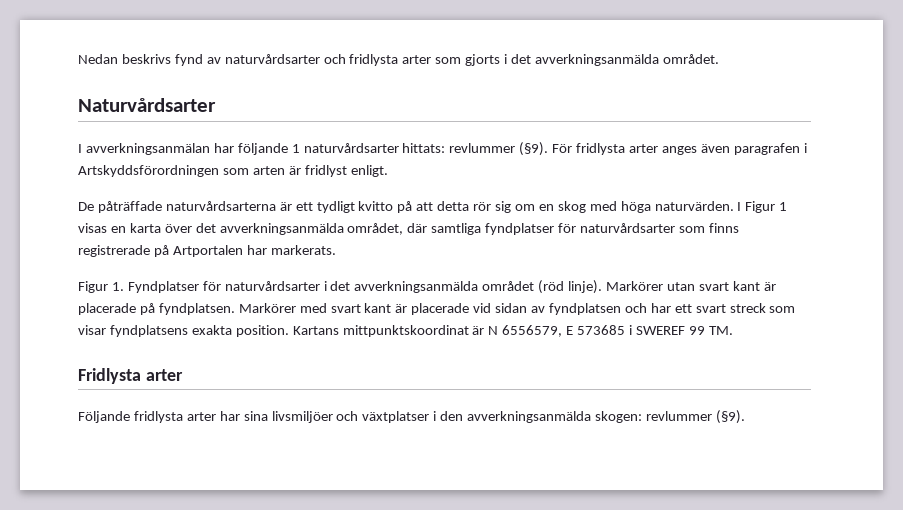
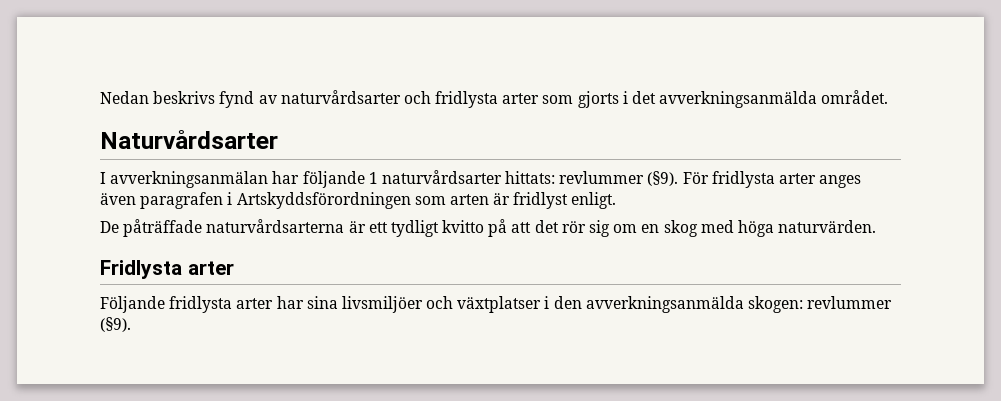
[437,201,470,211] detta -> [534,220,559,233] det
[737,201,788,213] [78,223,739,235] [78,245,336,257] [78,280,776,294] [78,303,796,315] [78,325,733,337] I Figur 1 visas en karta över det avverkningsanmälda området, där samtliga fyndplatser för naturvårdsarter som finns registrerade på Artportalen har markerats. // Figur 1. Fyndplatser för naturvårdsarter i det avverkningsanmälda området (röd linje). Markörer utan svart kant är placerade på fyndplatsen. Markörer med svart kant är placerade vid sidan av fyndplatsen och har ett svart streck som visar fyndplatsens exakta position. Kartans mittpunktskoordinat är N 6556579, E 573685 i SWEREF 99 TM. -> (877, 226) none

